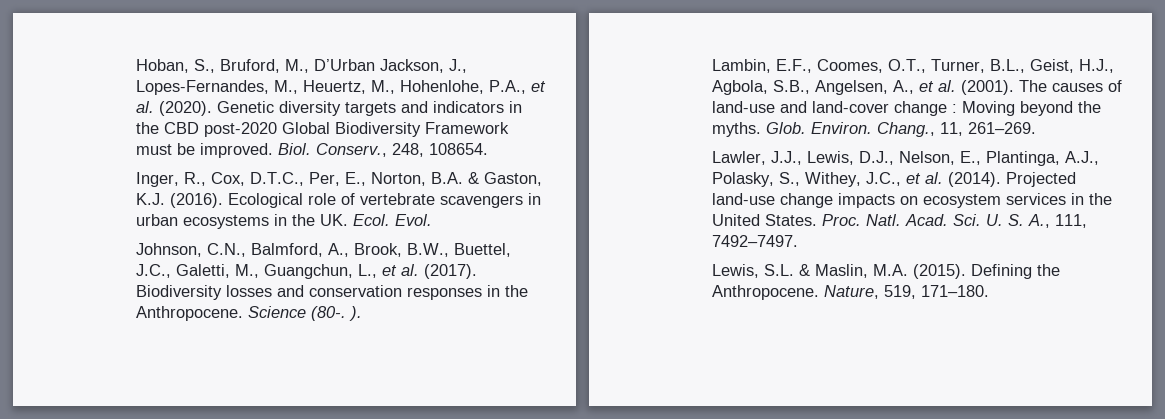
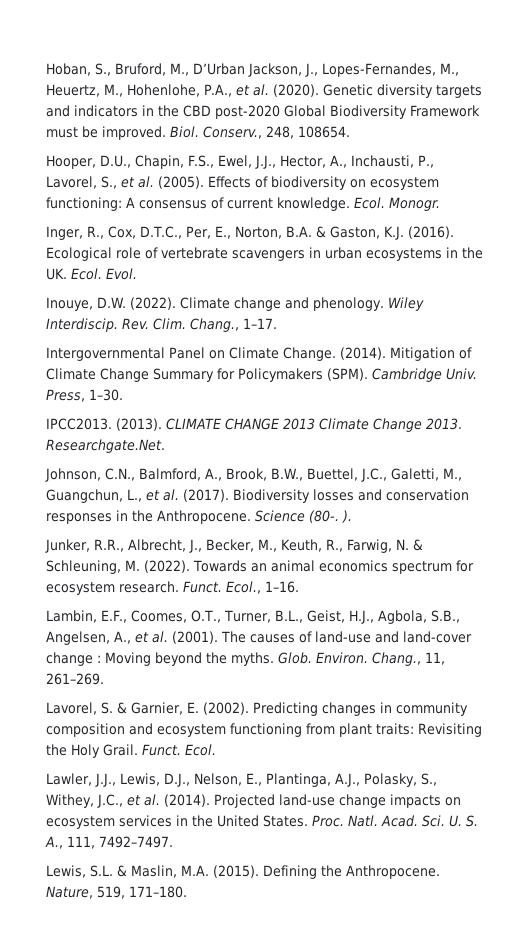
(488, 149) none -> [45,155,435,169] [45,176,439,190] [45,197,441,211] // Hooper, D.U., Chapin, F.S., Ewel, J.J., Hector, A., Inchausti, P., Lavorel, S., et al. (2005). Effects of biodiversity on ecosystem functioning: A consensus of current knowledge. Ecol. Monogr.
(432, 220) none -> [45,297,425,311] [45,318,278,332] [45,347,472,361] [45,368,478,382] [45,389,123,402] [45,418,463,432] [45,439,165,453] // Inouye, D.W. (2022). Climate change and phenology. Wiley Interdiscip. Rev. Clim. Chang., 1–17. // Intergovernmental Panel on Climate Change. (2014). Mitigation of Climate Change Summary for Policymakers (SPM). Cambridge Univ. Press, 1–30. // IPCC2013. (2013). CLIMATE CHANGE 2013 Climate Change 2013. Researchgate.Net.
(362, 313) none -> [44,539,424,553] [45,560,475,574] [45,581,299,595] // Junker, R.R., Albrecht, J., Becker, M., Keuth, R., Farwig, N. & Schleuning, M. (2022). Towards an animal economics spectrum for ecosystem research. Funct. Ecol., 1–16.
(1036, 128) none -> [45,702,468,716] [45,723,482,737] [45,744,216,758] // Lavorel, S. & Garnier, E. (2002). Predicting changes in community composition and ecosystem functioning from plant traits: Revisiting the Holy Grail. Funct. Ecol.

